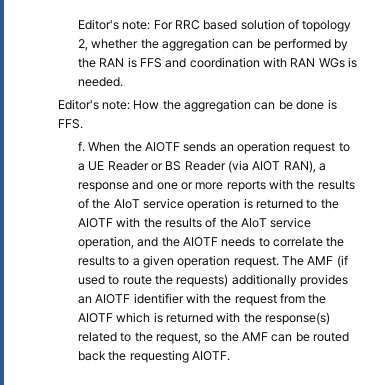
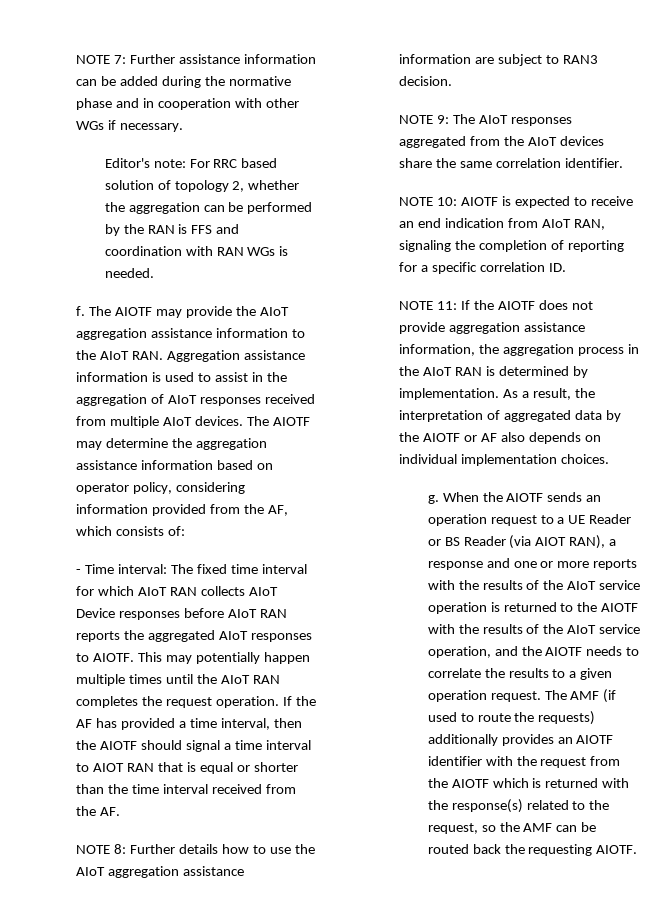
(77, 24) none -> [76,54,317,64] [76,76,292,88] [76,98,300,110] [76,120,184,132] NOTE 7: Further assistance information can be added during the normative phase and in cooperation with other WGs if necessary. //
[57,99,337,112] [57,119,83,129] [77,141,85,152] Editor's note: How the aggregation can be done is FFS. // f. -> [76,306,289,318] [76,328,306,340] [76,350,306,362] [76,372,287,382] [76,394,316,406] [76,416,311,428] [76,438,268,450] [76,460,274,470] [76,482,246,494] [76,504,289,516] [76,526,186,536] [76,564,307,574] [76,586,279,596] [76,608,288,620] [76,630,313,642] [76,652,311,664] [76,674,281,686] [76,696,317,708] [76,718,302,730] [76,740,311,752] [76,762,298,774] [76,784,297,794] [76,806,121,816] [76,844,315,854] [76,866,245,878] [399,54,599,66] [399,76,453,86] [399,114,573,126] [399,136,605,148] [399,158,624,168] [399,196,633,208] [399,218,606,230] [399,240,625,252] [399,262,567,274] [399,300,593,310] [399,322,586,334] [399,344,640,356] [399,366,589,378] [399,388,596,400] [399,410,622,422] [399,432,601,444] [399,454,610,466] [427,495,439,504] f. The AIOTF may provide the AIoT aggregation assistance information to the AIoT RAN. Aggregation assistance information is used to assist in the aggregation of AIoT responses received from multiple AIoT devices. The AIOTF may determine the aggregation assistance information based on operator policy, considering information provided from the AF, which consists of: // - Time interval: The fixed time interval for which AIoT RAN collects AIoT Device responses before AIoT RAN reports the aggregated AIoT responses to AIOTF. This may potentially happen multiple times until the AIoT RAN completes the request operation. If the AF has provided a time interval, then the AIOTF should signal a time interval to AIOT RAN that is equal or shorter than the time interval received from the AF. // NOTE 8: Further details how to use the AIoT aggregation assistance information are subject to RAN3 decision. // NOTE 9: The AIoT responses aggregated from the AIoT devices share the same correlation identifier. // NOTE 10: AIOTF is expected to receive an end indication from AIoT RAN, signaling the completion of reporting for a specific correlation ID. // NOTE 11: If the AIOTF does not provide aggregation assistance information, the aggregation process in the AIoT RAN is determined by implementation. As a result, the interpretation of aggregated data by the AIOTF or AF also depends on individual implementation choices. // g.

